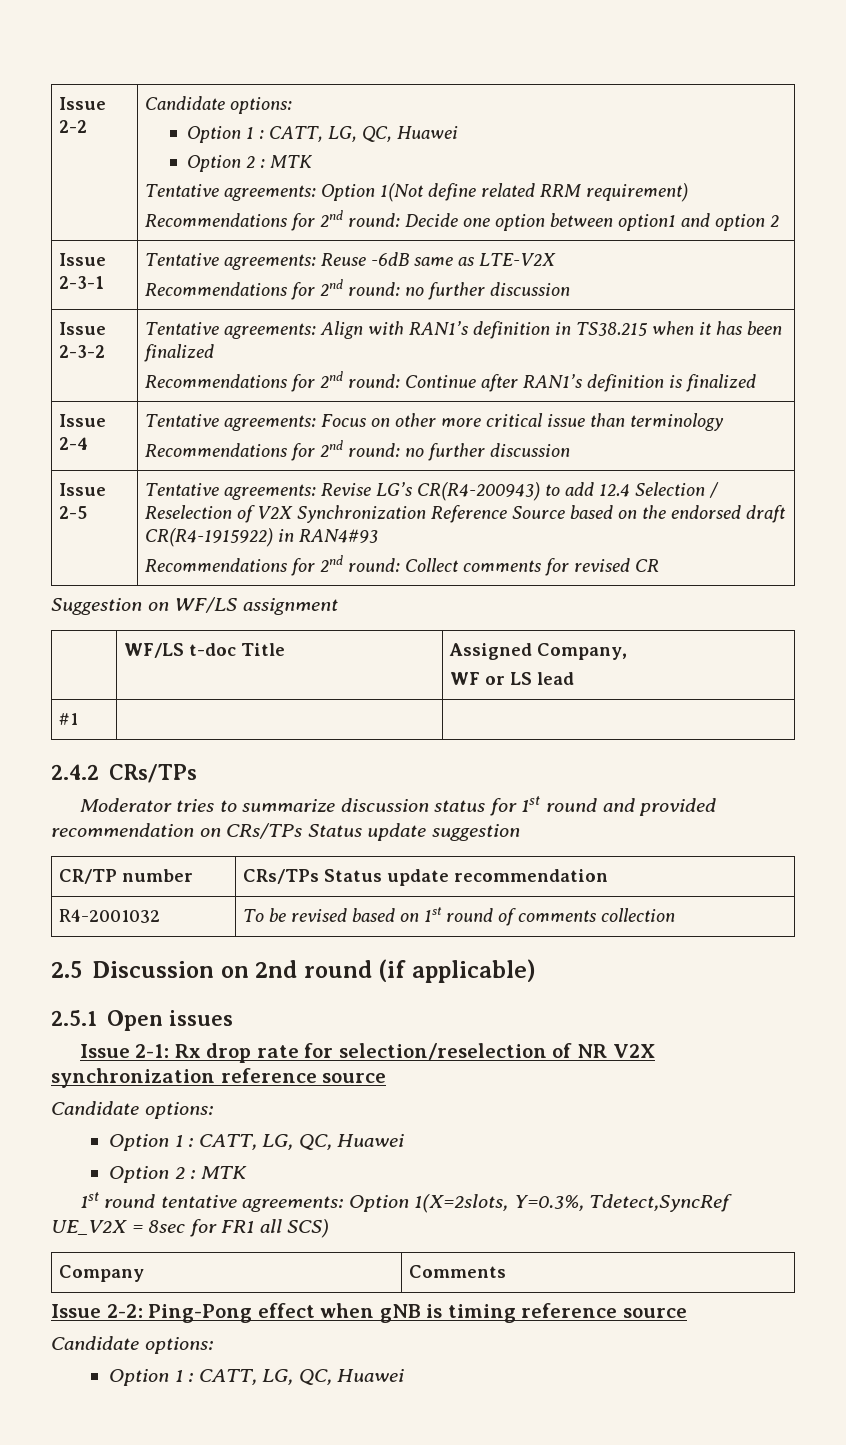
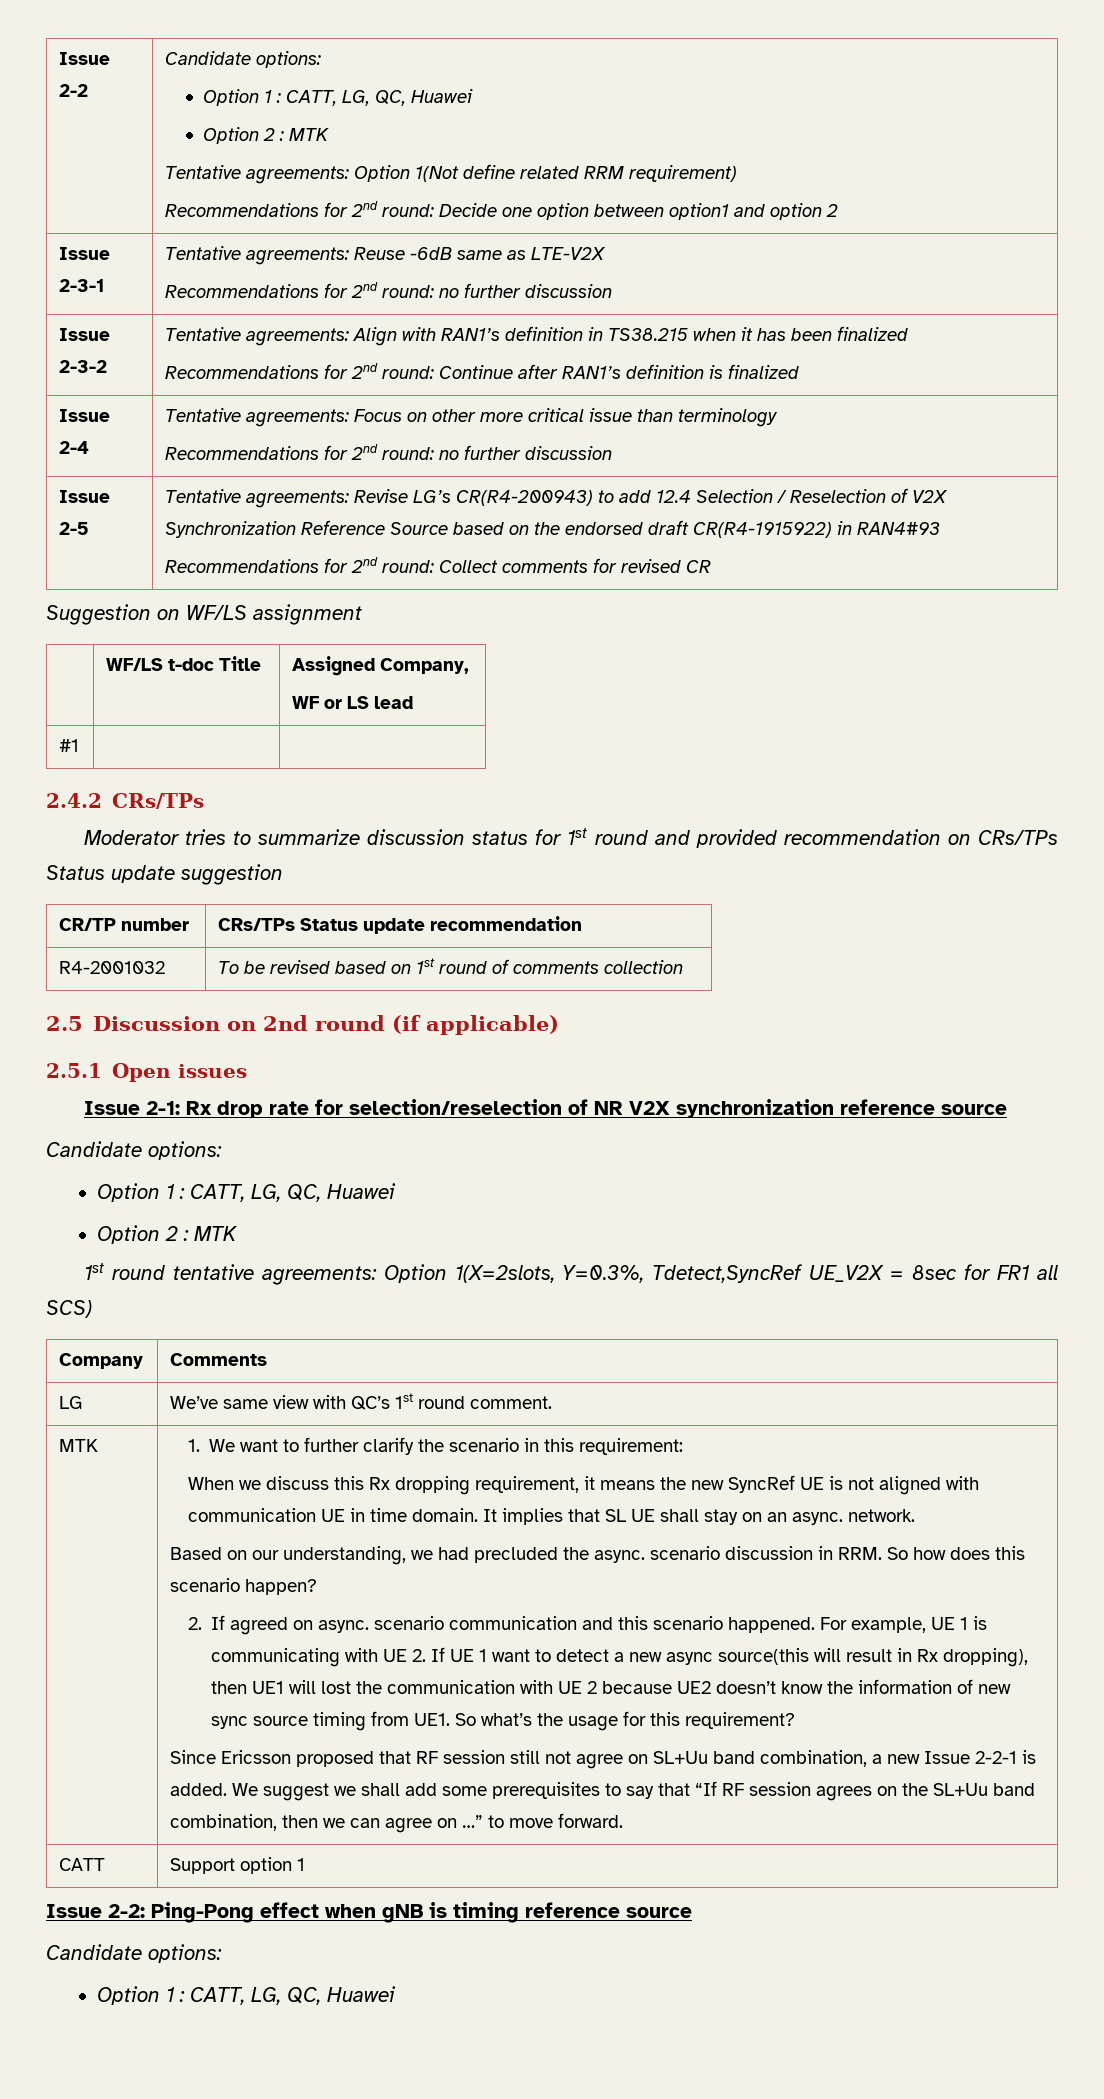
(507, 1271) none -> [59,1396,83,1409] [170,1393,553,1410] [59,1439,99,1452] [187,1437,683,1455] [187,1475,979,1495] [187,1508,915,1525] [170,1546,1026,1565] [170,1578,318,1595] [187,1615,987,1635] [210,1647,1028,1667] [210,1679,1011,1694] [210,1711,795,1731] [170,1750,1037,1769] [170,1781,1036,1801] [170,1813,624,1833] [59,1858,106,1871] [170,1857,306,1874] // LG | We’ve same view with QC’s 1st round comment. // MTK | 1. We want to further clarify the scenario in this requirement: // When we discuss this Rx dropping requirement, it means the new SyncRef UE is not aligned with communication UE in time domain. It implies that SL UE shall stay on an async. network. // Based on our understanding, we had precluded the async. scenario discussion in RRM. So how does this scenario happen? // 2. If agreed on async. scenario communication and this scenario happened. For example, UE 1 is communicating with UE 2. If UE 1 want to detect a new async source(this will result in Rx dropping), then UE1 will lost the communication with UE 2 because UE2 doesn’t know the information of new sync source timing from UE1. So what’s the usage for this requirement? // Since Ericsson proposed that RF session still not agree on SL+Uu band combination, a new Issue 2-2-1 is added. We suggest we shall add some prerequisites to say that “If RF session agrees on the SL+Uu band combination, then we can agree on …” to move forward. // CATT | Support option 1

